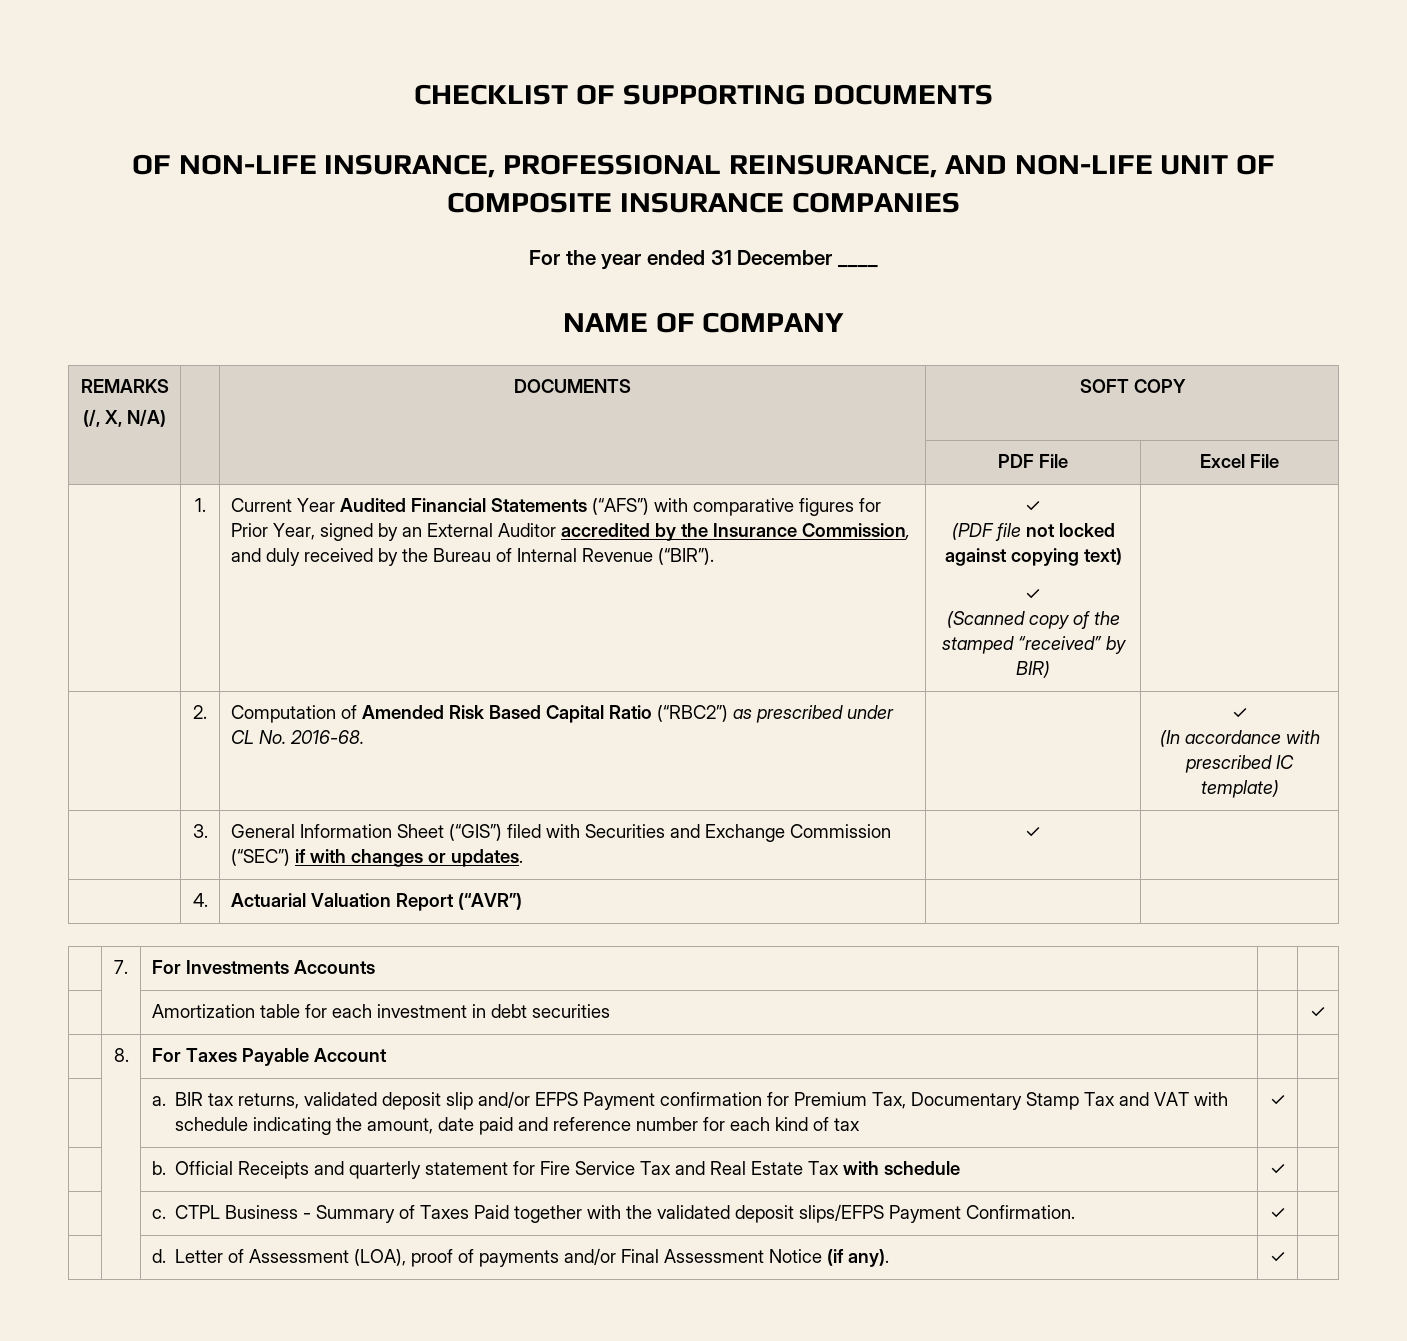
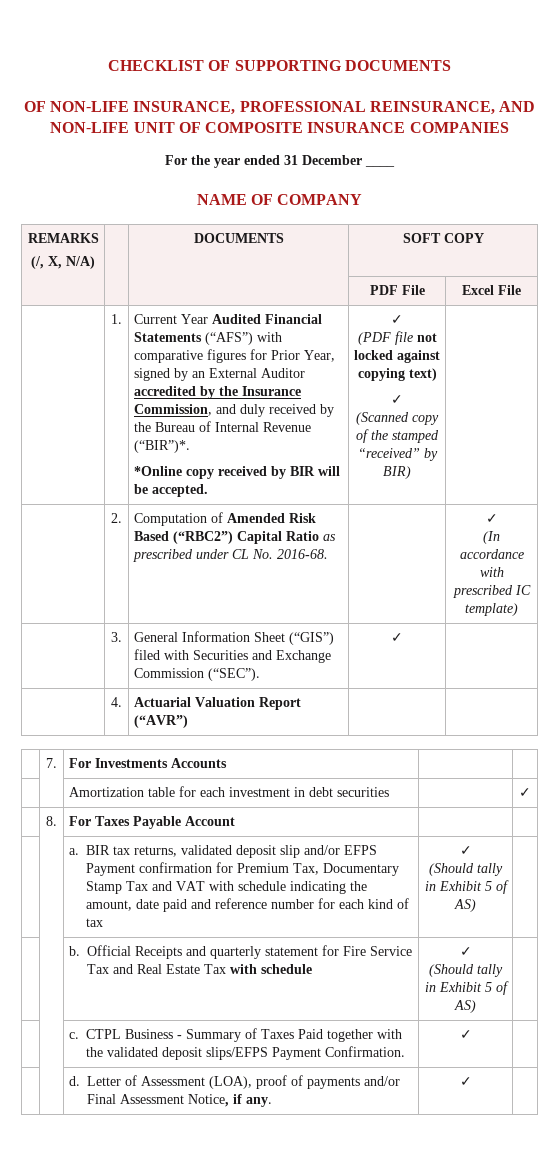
[657,548,714,565] (“BIR”). -> [133,440,190,453] [133,466,340,479] [133,484,208,497] (“BIR”)*. // *Online copy received by BIR will be accepted.
(541, 712) none -> [172,531,233,544] (“RBC2”)
[656,705,728,722] (“RBC2”) -> (319, 536) none
[230,849,523,867] (“SEC”) if with changes or updates. -> [207,668,260,681] (“SEC”).
(1286, 1100) none -> [429,863,503,876] [424,880,509,894] [454,899,476,912] // (Should tally in Exhibit 5 of AS)
(1286, 1169) none -> [429,964,503,977] [424,981,509,995] [454,1000,476,1013] // (Should tally in Exhibit 5 of AS)
[768,1249,889,1267] Notice (if any). -> [187,1094,272,1107] Notice, if any.

